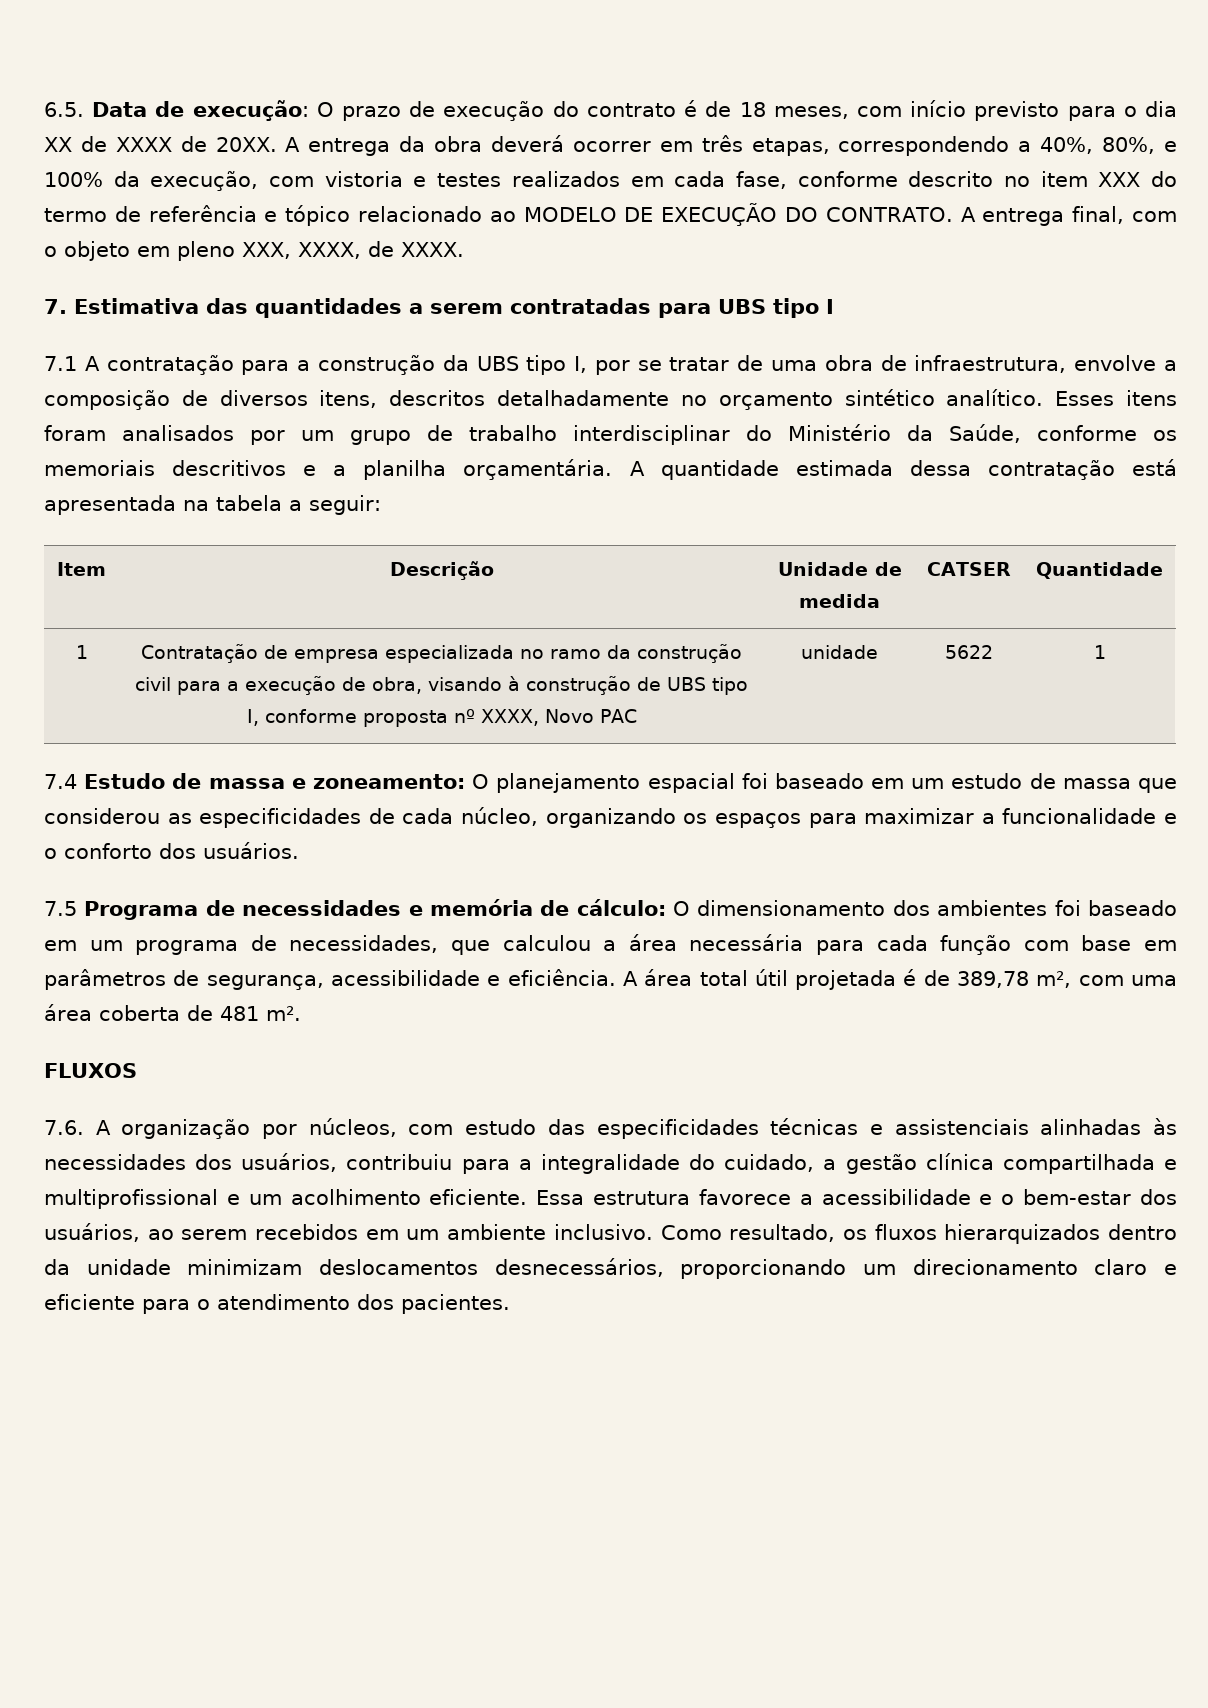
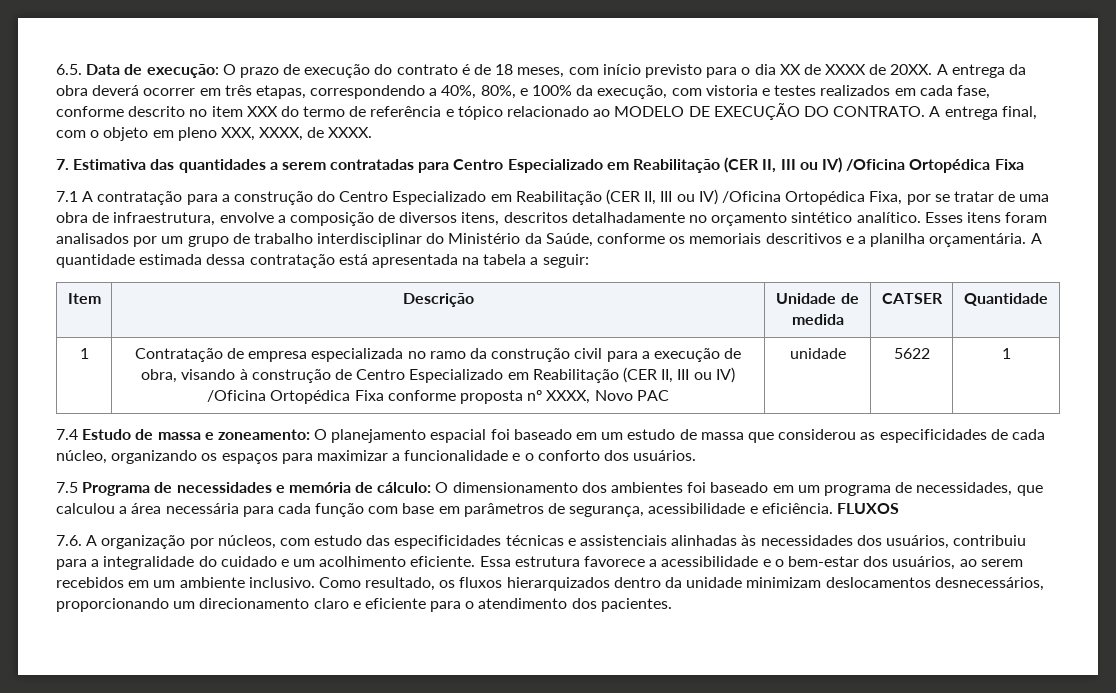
[718,298,834,318] UBS tipo I -> [453,157,1024,173] Centro Especializado em Reabilitação (CER II, III ou IV) /Oficina Ortopédica Fixa
[442,355,588,375] da UBS tipo I, -> [317,189,903,205] do Centro Especializado em Reabilitação (CER II, III ou IV) /Oficina Ortopédica Fixa,
[667,677,748,695] [246,709,259,726] UBS tipo I, -> [356,367,735,383] [207,390,384,404] Centro Especializado em Reabilitação (CER II, III ou IV) /Oficina Ortopédica Fixa
[622,969,1177,990] [44,1004,301,1021] A área total útil projetada é de 389,78 m², com uma área coberta de 481 m². // -> (833, 508) none
[724,1153,1178,1174] [44,1189,218,1209] cuidado, a gestão clínica compartilhada e multiprofissional -> [220,556,277,567] cuidado

